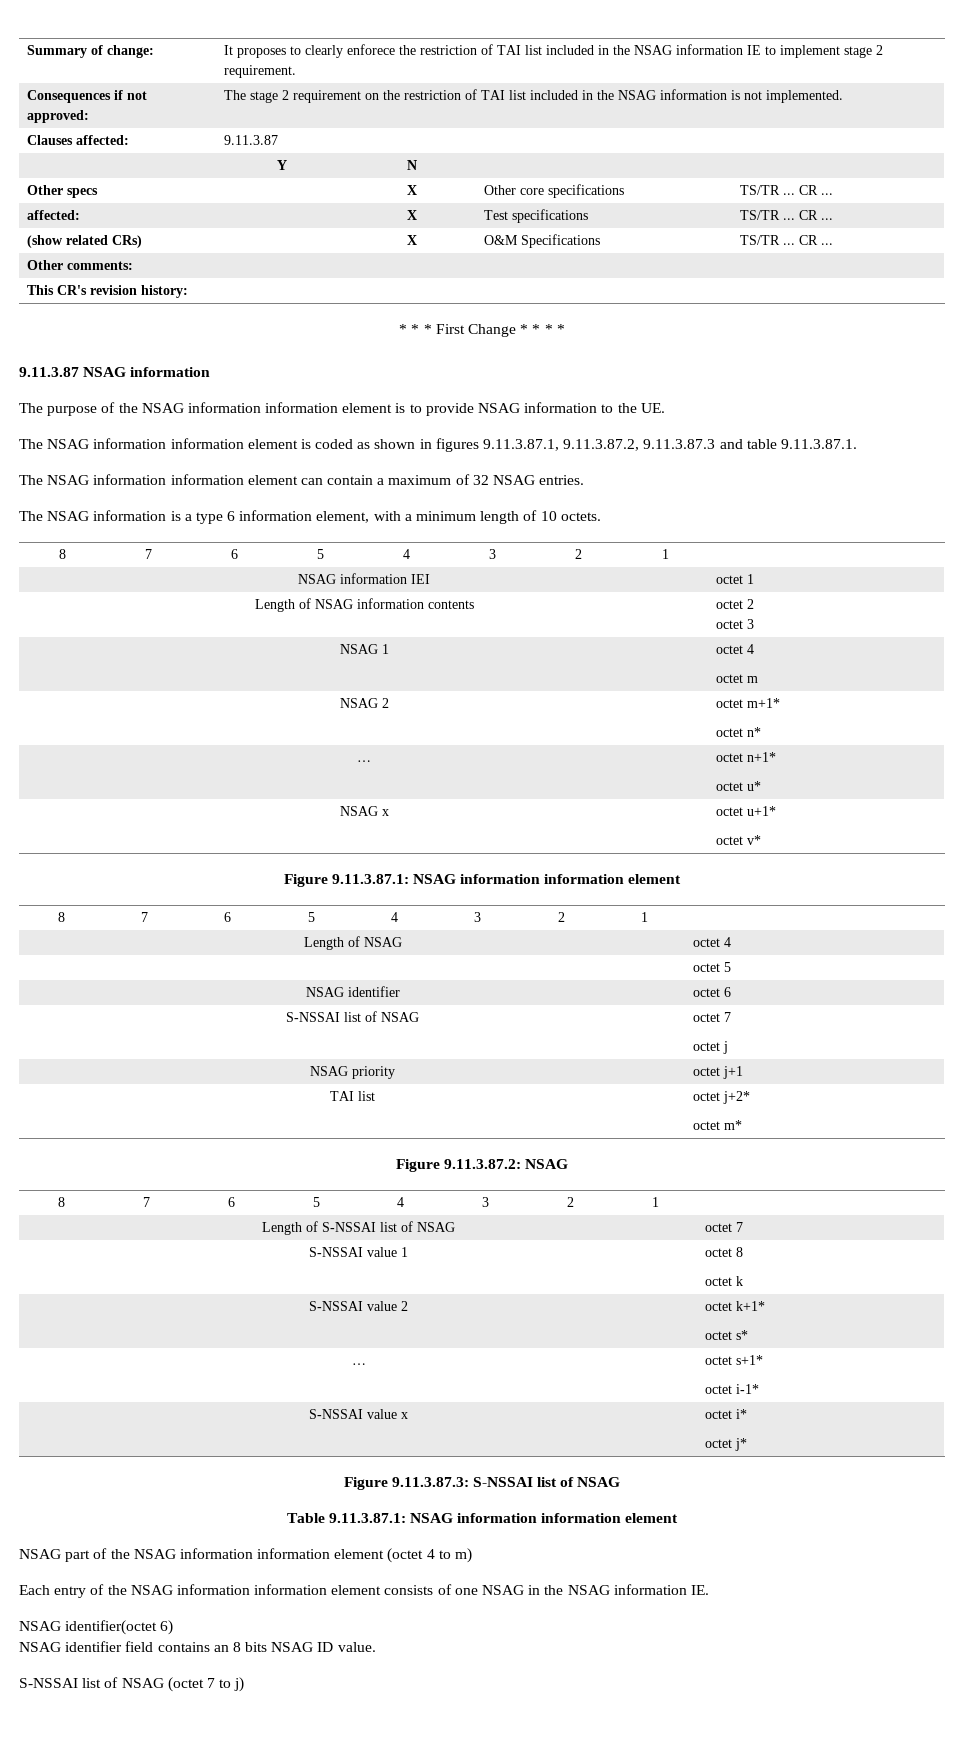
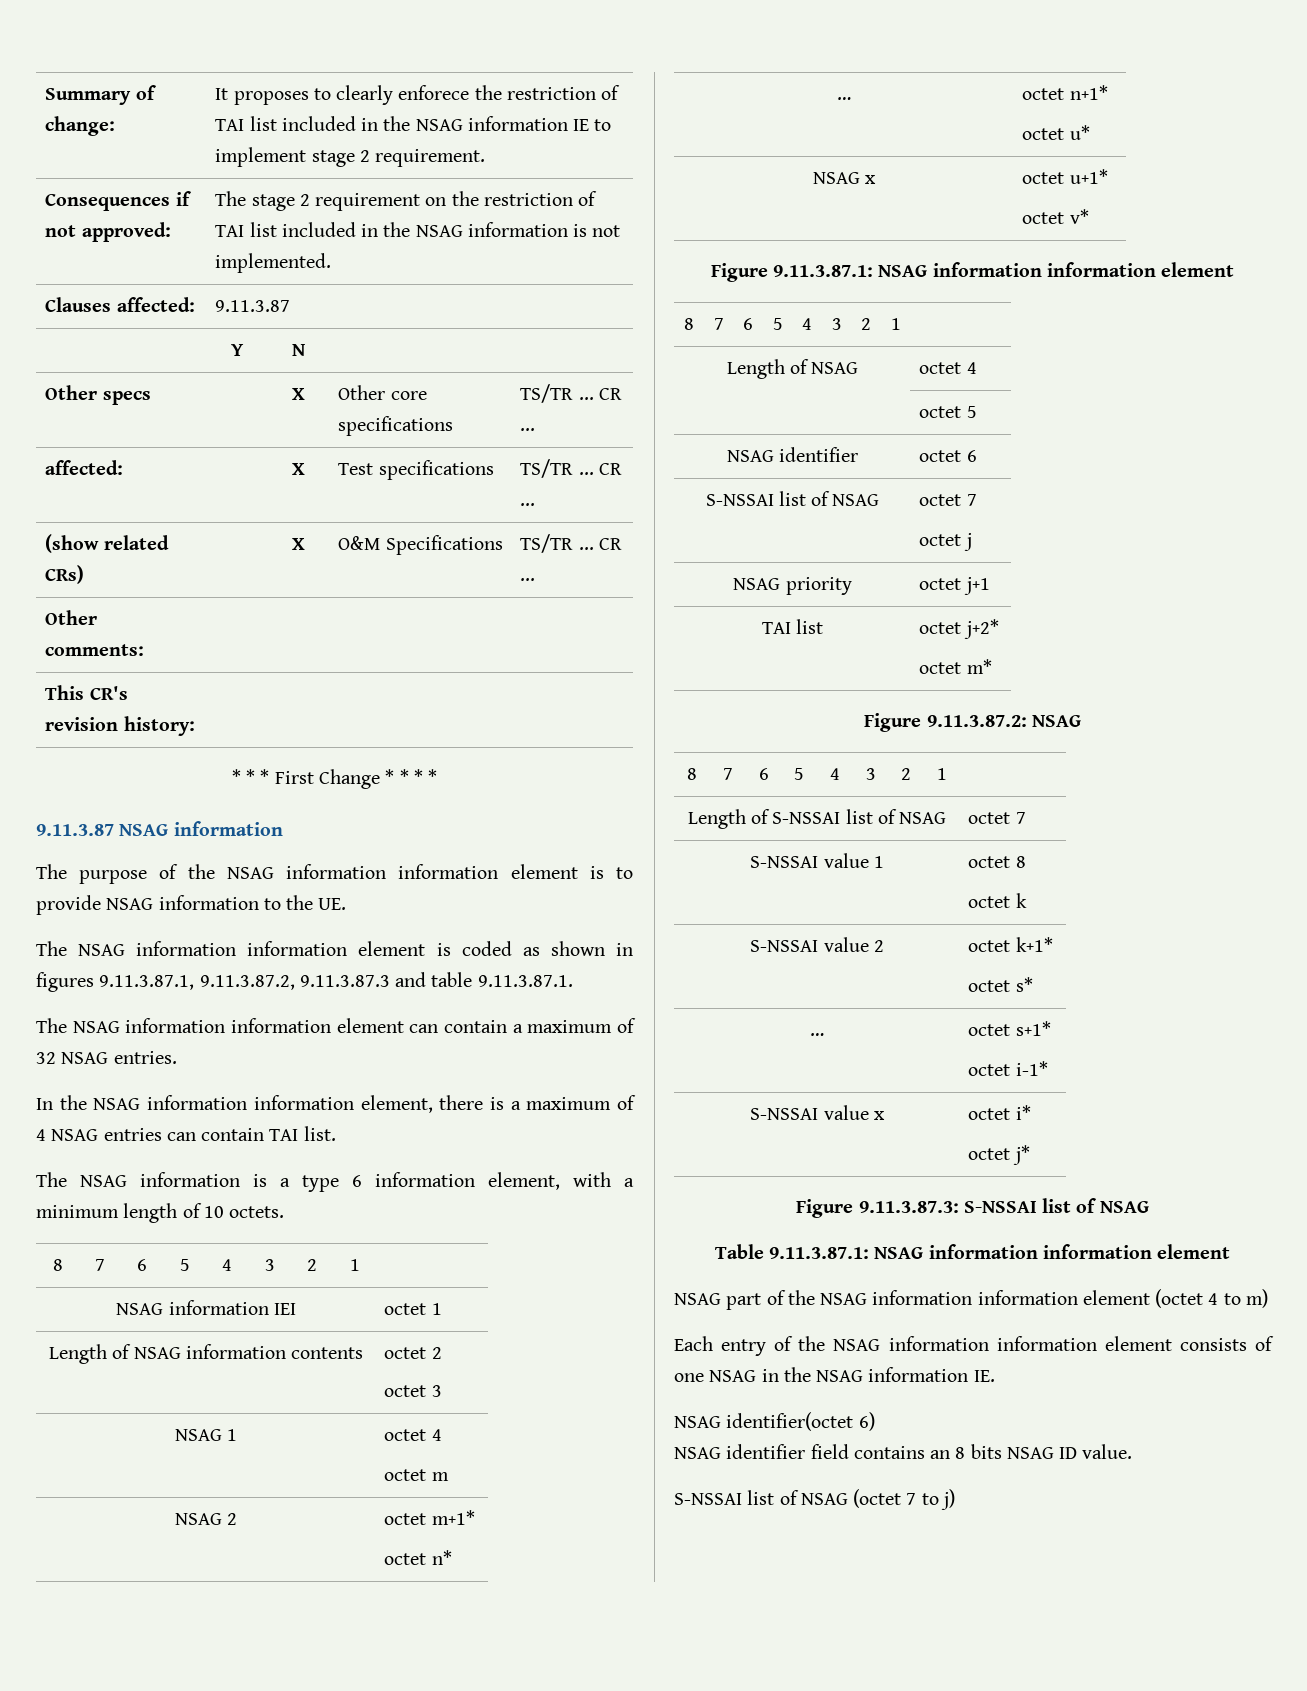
(585, 480) none -> [36,1095,636,1113] [36,1126,336,1141] // In the NSAG information information element, there is a maximum of 4 NSAG entries can contain TAI list.

